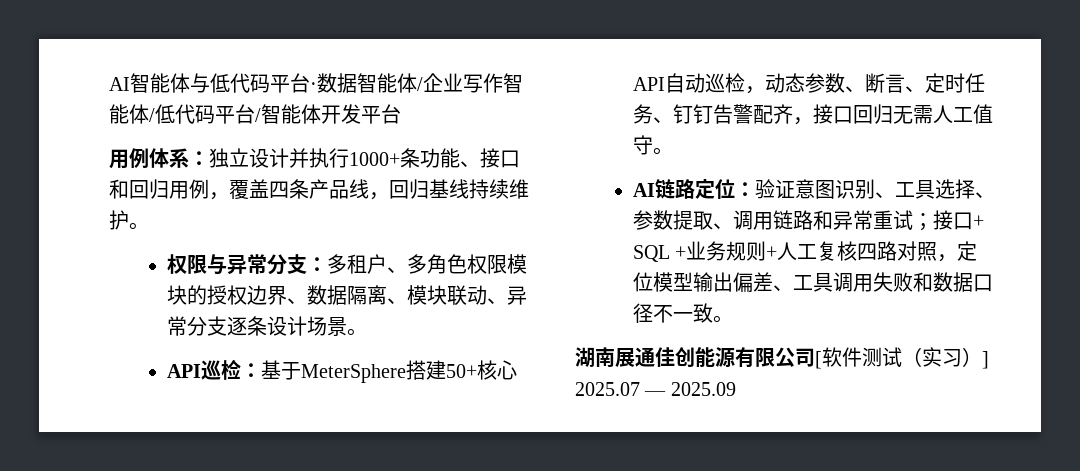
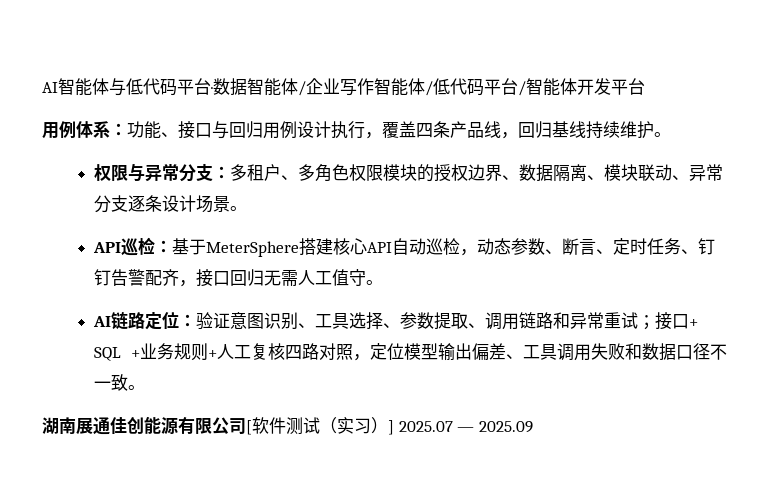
[209,148,420,168] 独立设计并执行1000+条 -> (127, 129) none
[109,179,129,199] 和 -> [212,121,229,139] 与
(209, 189) none -> [297,121,365,139] 设计执行
[445,364,477,378] 50+ -> (334, 246) none

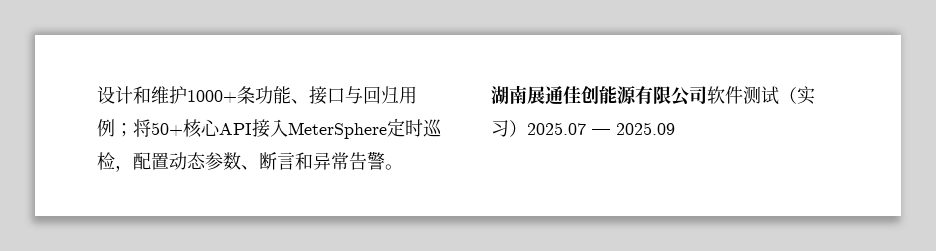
[42,78,645,96] [42,121,127,139] AI智能体与低代码平台·数据智能体/企业写作智能体/低代码平台/智能体开发平台 // 用例体系： -> [97,86,255,104] 设计和维护1000+条
[297,121,671,139] [94,163,724,182] [94,195,248,213] [93,237,716,257] [94,269,384,287] [93,311,699,330] [94,343,727,361] [94,374,129,391] 设计执行，覆盖四条产品线，回归基线持续维护。 // 权限与异常分支：多租户、多角色权限模块的授权边界、数据隔离、模块联动、异常分支逐条设计场景。 // API巡检：基于MeterSphere搭建核心API自动巡检，动态参数、断言、定时任务、钉钉告警配齐，接口回归无需人工值守。 // AI链路定位：验证意图识别、工具选择、参数提取、调用链路和异常重试；接口+ SQL +业务规则+人工复核四路对照，定位模型输出偏差、工具调用失败和数据口径不一致 -> [115,118,442,139] [97,151,385,172] ；将50+核心API接入MeterSphere定时巡检，配置动态参数、断言和异常告警
[246,420,252,435] [ -> (707, 95) none
[388,420,394,435] ] -> (527, 128) none

